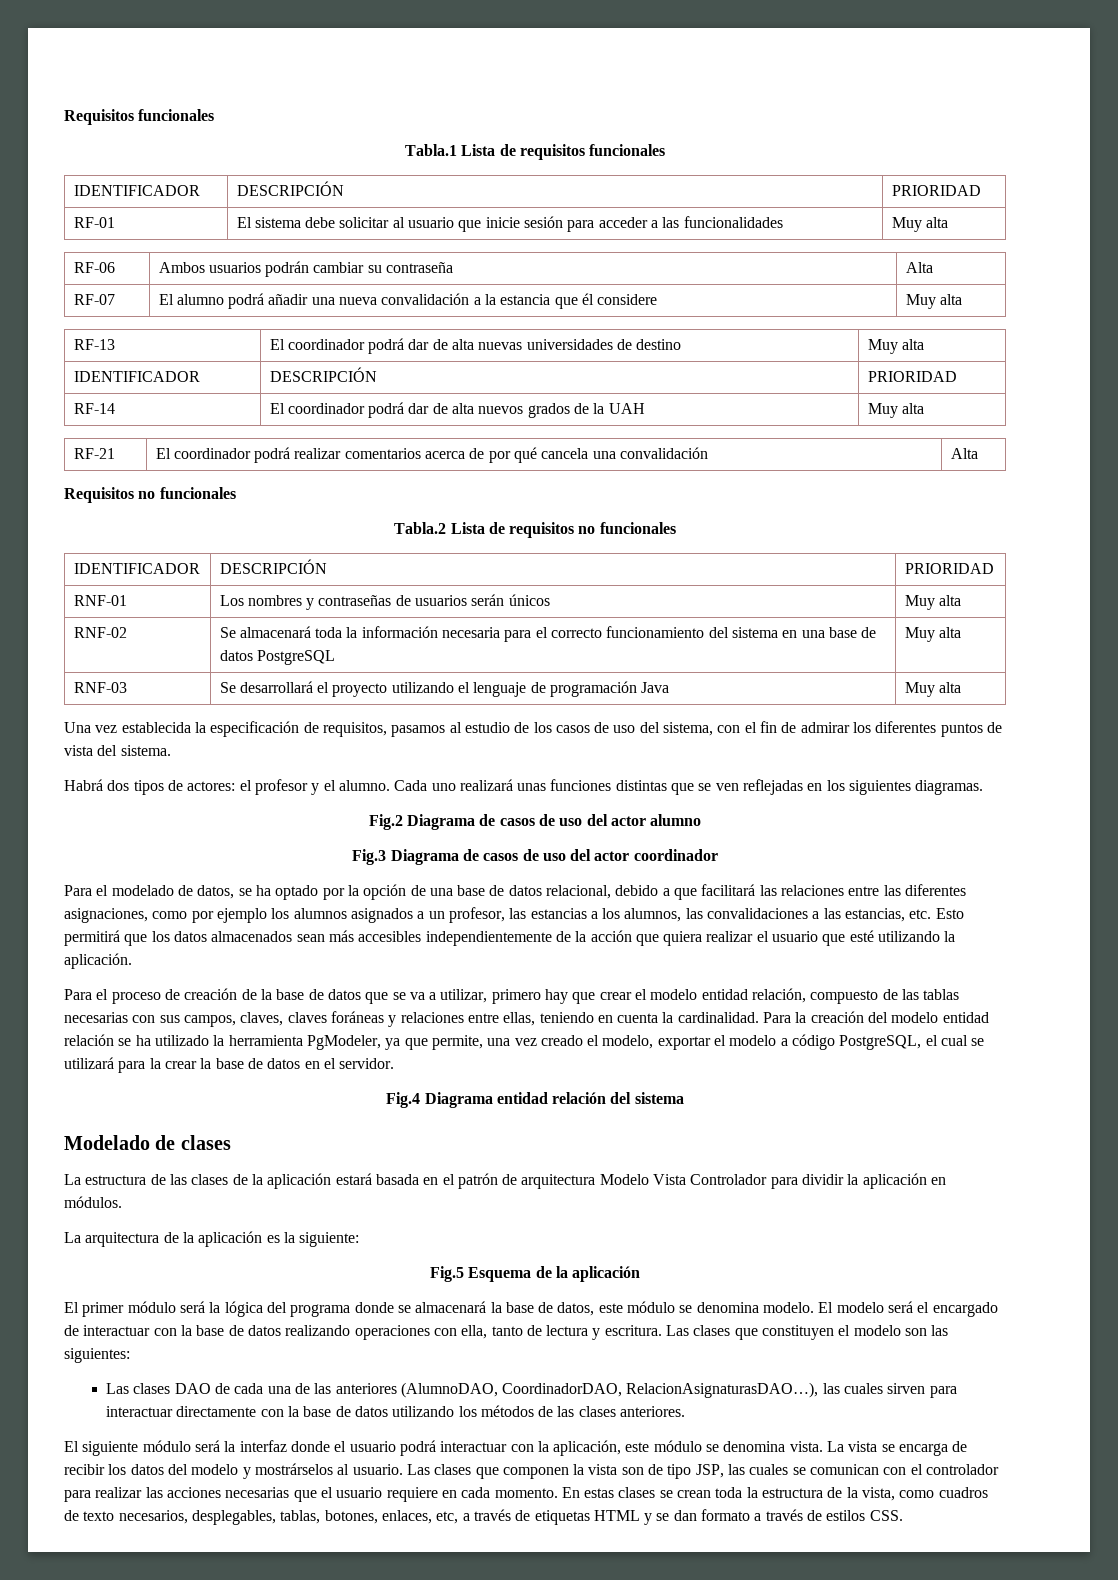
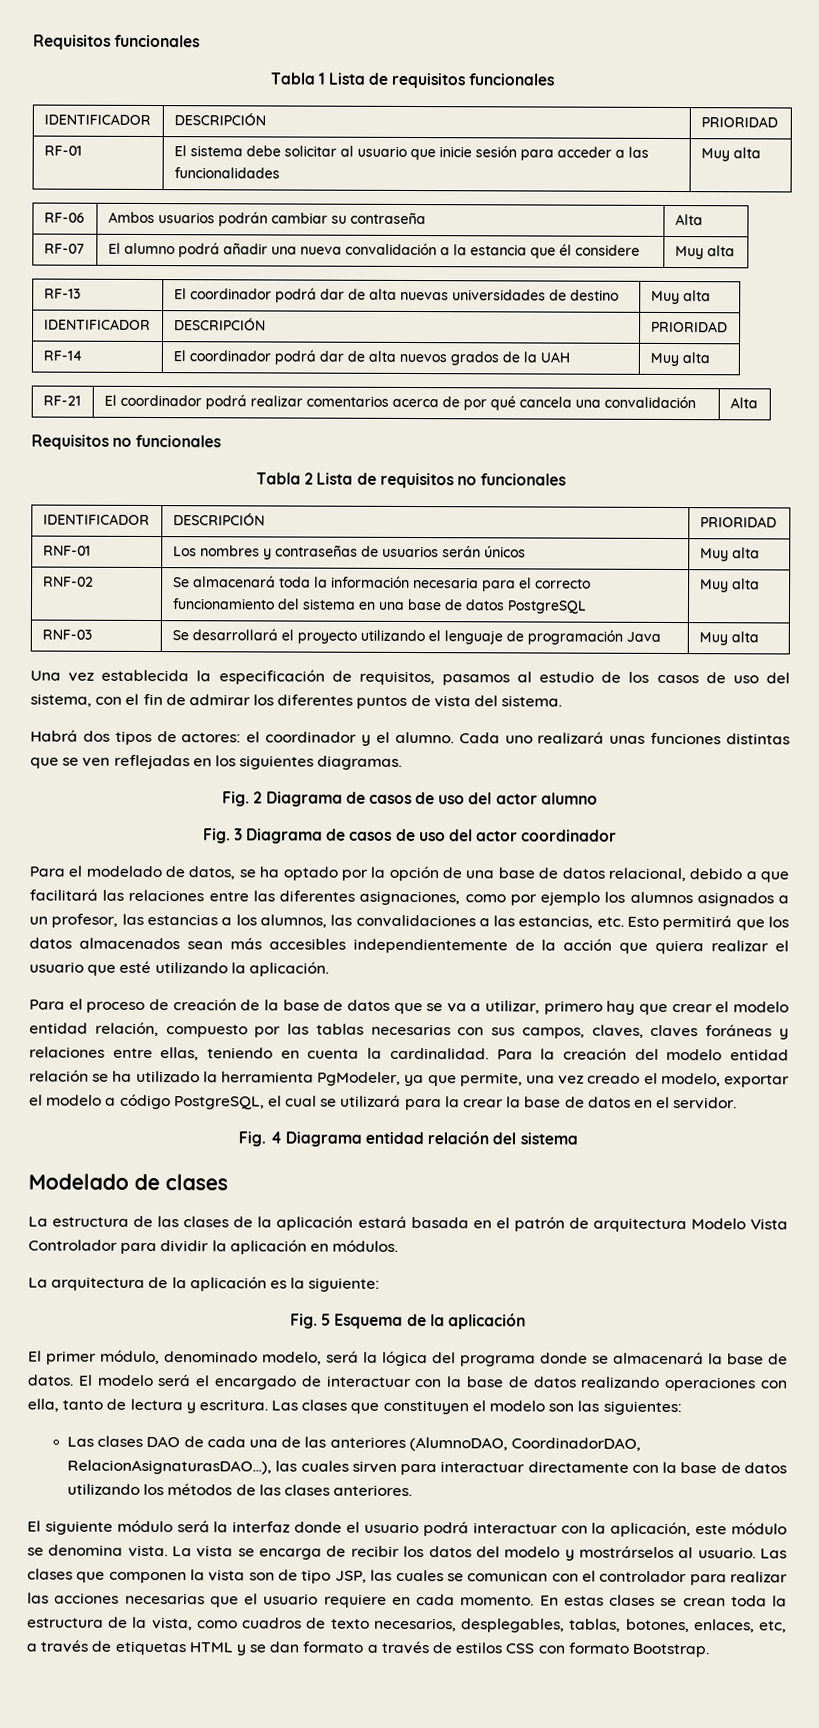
[404,144,457,156] Tabla.1 -> [269,72,326,85] Tabla 1
[394,522,447,534] Tabla.2 -> [255,472,314,485] Tabla 2
[254,779,308,795] profesor -> [265,731,358,743] coordinador
[368,814,403,830] Fig.2 -> [222,791,263,807] Fig. 2
[352,849,387,865] Fig.3 -> [202,828,243,844] Fig. 3
[882,989,898,1000] de -> [254,1026,282,1038] por
[386,1092,421,1108] Fig.4 -> [238,1131,282,1147] Fig. 4
[429,1266,464,1282] Fig.5 -> [290,1313,332,1329] Fig. 5
[127,1301,176,1313] módulo -> [100,1349,322,1365] módulo, denominado modelo,
[557,1301,815,1316] datos, este módulo se denomina modelo. -> [27,1374,74,1386] datos.
[869,1510,903,1521] CSS. -> [505,1642,710,1658] CSS con formato Bootstrap.

